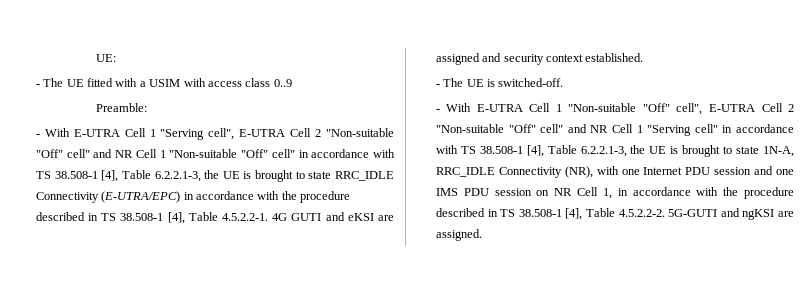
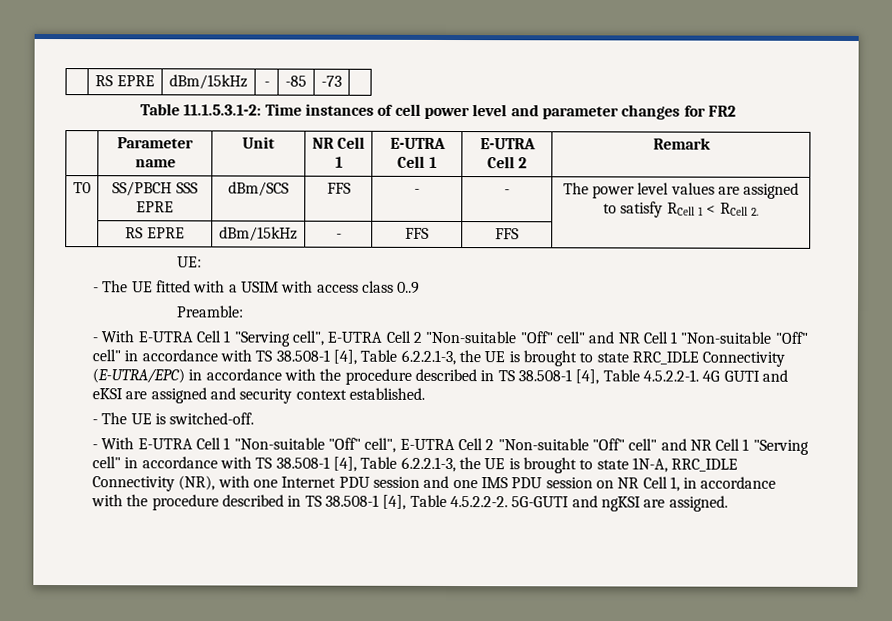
(95, 58) none -> [95,75,155,87] [169,74,248,90] [263,81,270,87] [285,75,307,87] [321,75,342,87] [140,103,736,120] [117,137,194,149] [134,159,176,168] [242,136,275,149] [311,136,366,149] [334,156,343,168] [389,137,446,149] [397,155,437,168] [479,138,536,150] [486,156,528,169] [652,137,711,150] [73,182,91,194] [112,181,198,197] [136,201,174,213] [228,181,289,197] [326,182,351,194] [414,188,420,194] [504,189,510,195] [562,182,800,199] [603,201,759,218] [125,227,185,239] [219,226,298,242] [335,233,342,239] [405,227,429,239] [495,228,519,240] | RS EPRE | dBm/15kHz | - | -85 | -73 | // Table 11.1.5.3.1-2: Time instances of cell power level and parameter changes for FR2 // | Parameter name | Unit | NR Cell 1 | E-UTRA Cell 1 | E-UTRA Cell 2 | Remark // T0 | SS/PBCH SSS EPRE | dBm/SCS | FFS | - | - | The power level values are assigned to satisfy RCell 1 < RCell 2. // | RS EPRE | dBm/15kHz | - | FFS | FFS | //

